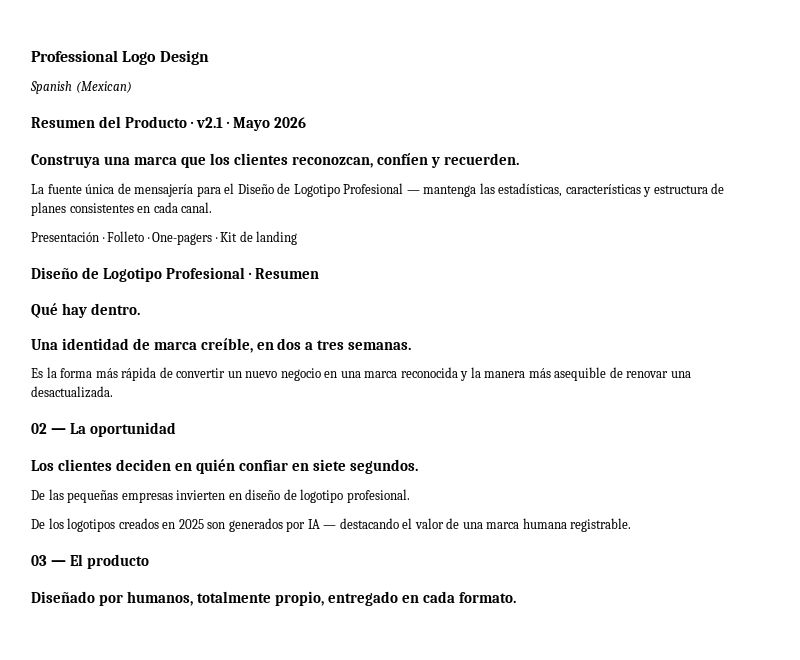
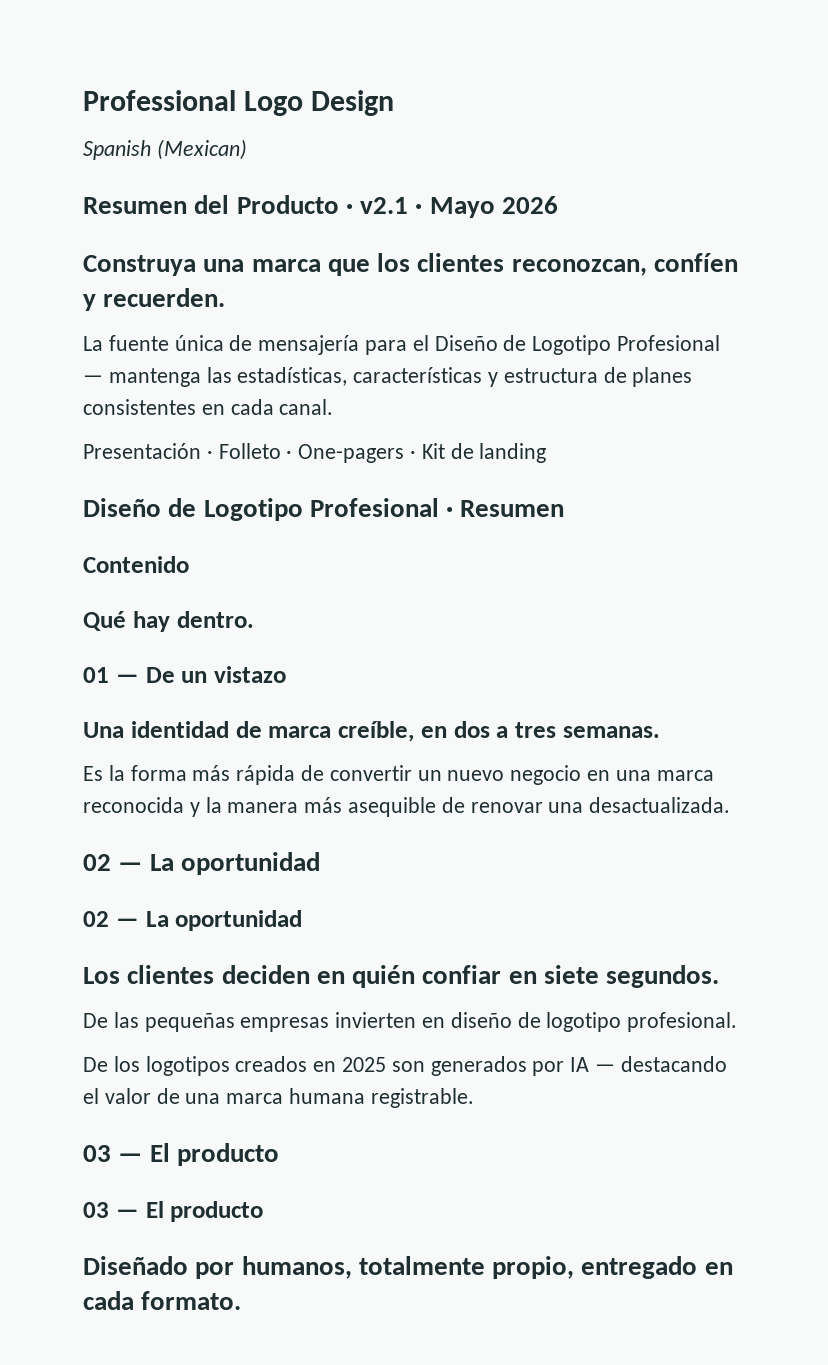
(320, 273) none -> [83,556,189,573] // Contenido
(140, 309) none -> [83,666,286,683] // 01 — De un vistazo
(177, 429) none -> [83,910,303,931] // 02 — La oportunidad
(150, 561) none -> [83,1201,264,1222] // 03 — El producto

